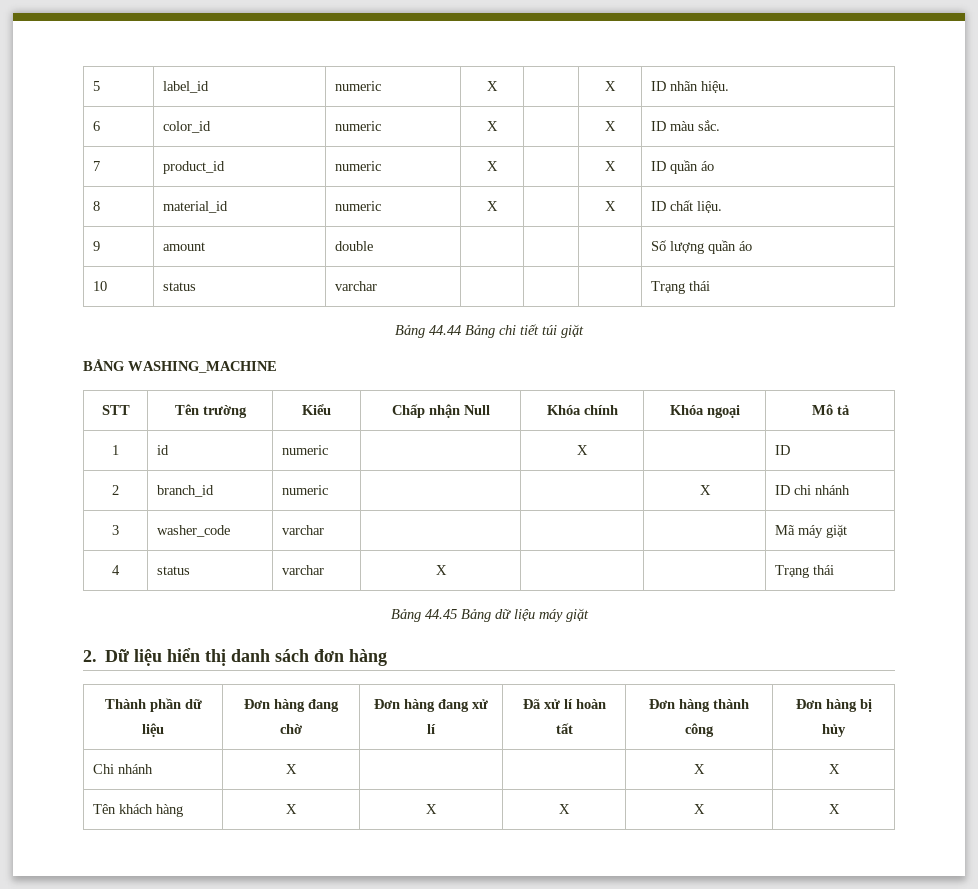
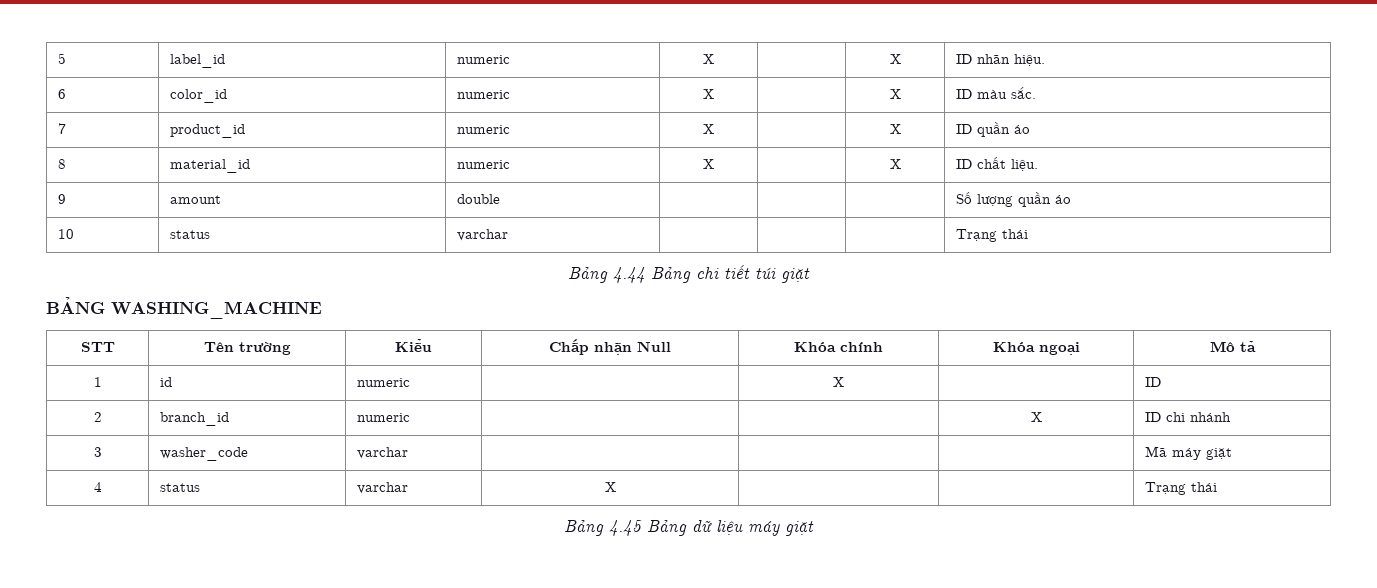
[429,325,461,335] 44.44 -> [613,267,645,283] 4.44
[424,609,457,619] 44.45 -> [609,520,642,536] 4.45
[83,648,388,666] [104,698,202,712] [142,723,164,737] [244,699,339,712] [280,724,302,734] [374,699,488,712] [427,724,436,734] [522,699,606,709] [555,723,573,734] [649,699,749,712] [685,723,714,737] [795,699,872,712] [822,724,846,737] [93,764,154,774] [286,764,297,774] [694,764,705,774] [828,764,840,774] [93,804,184,817] [286,804,297,814] [426,804,437,814] [559,804,570,814] [694,804,705,814] [828,804,840,814] // 2. Dữ liệu hiển thị danh sách đơn hàng // Thành phần dữ liệu | Đơn hàng đang chờ | Đơn hàng đang xử lí | Đã xử lí hoàn tất | Đơn hàng thành công | Đơn hàng bị hủy // Chi nhánh | X | | | X | X // Tên khách hàng | X | X | X | X | X -> (814, 528) none

